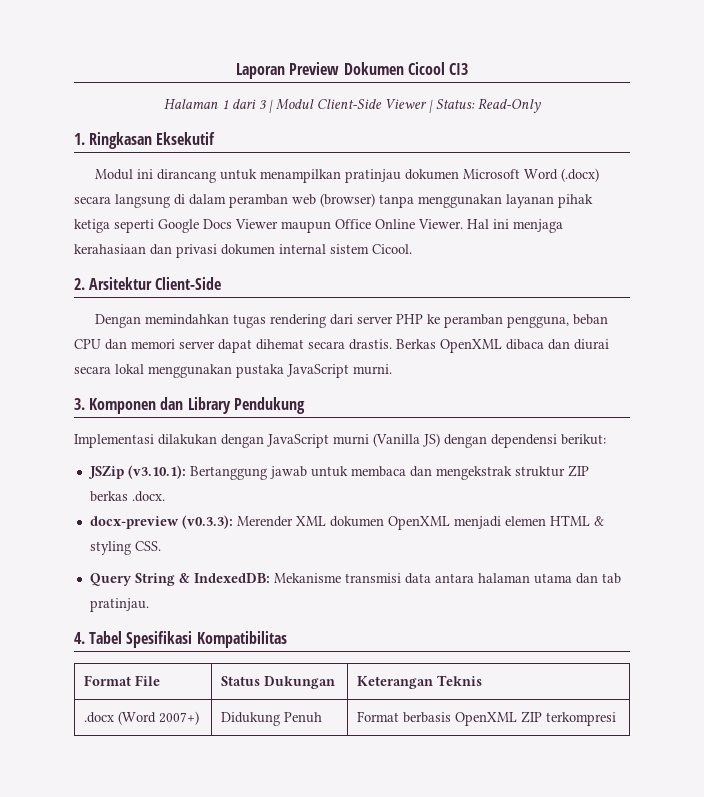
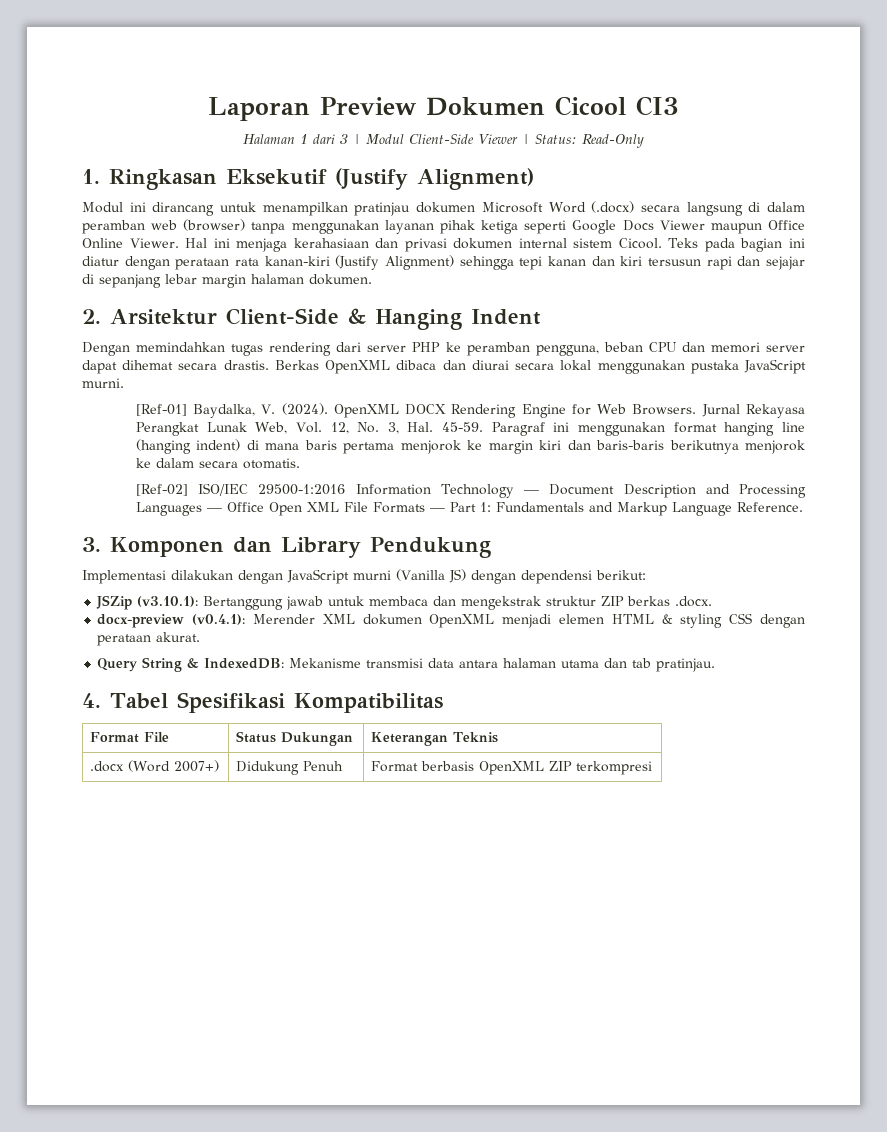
(216, 138) none -> [335,168,535,190] (Justify Alignment)
(412, 249) none -> [668,238,805,252] [82,255,805,270] [82,274,372,288] Teks pada bagian ini diatur dengan perataan rata kanan-kiri (Justify Alignment) sehingga tepi kanan dan kiri tersusun rapi dan sejajar di sepanjang lebar margin halaman dokumen.
(222, 283) none -> [348,308,541,330] & Hanging Indent
(392, 369) none -> [135,403,806,418] [135,422,805,436] [135,439,805,454] [135,458,300,469] [135,483,806,498] [135,502,803,516] // [Ref-01] Baydalka, V. (2024). OpenXML DOCX Rendering Engine for Web Browsers. Jurnal Rekayasa Perangkat Lunak Web, Vol. 12, No. 3, Hal. 45-59. Paragraf ini menggunakan format hanging line (hanging indent) di mana baris pertama menjorok ke margin kiri dan baris-baris berikutnya menjorok ke dalam secara otomatis. // [Ref-02] ISO/IEC 29500-1:2016 Information Technology — Document Description and Processing Languages — Office Open XML File Formats — Part 1: Fundamentals and Markup Language Reference.
[181,515,233,529] (v0.3.3): -> [192,614,246,625] (v0.4.1):
[134,541,161,551] CSS. -> [729,613,805,628] [97,632,201,646] CSS dengan perataan akurat.

